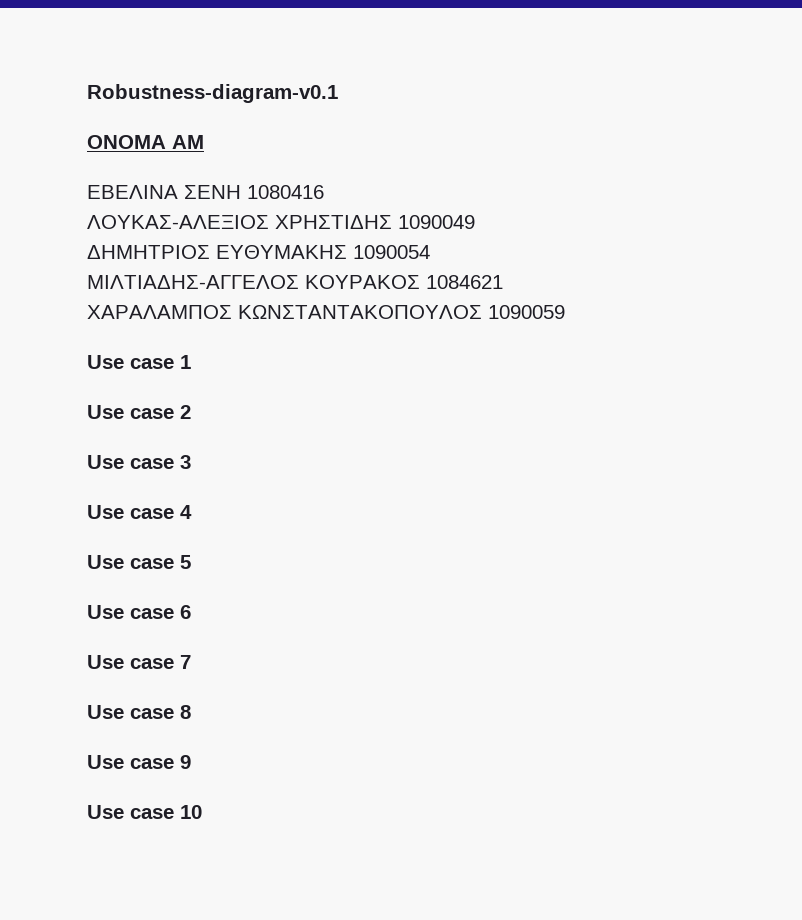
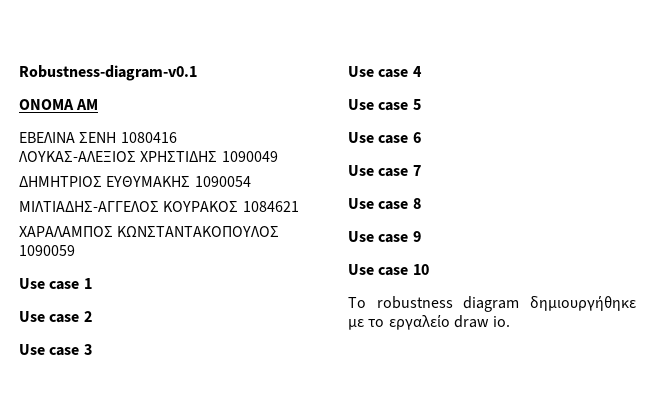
(202, 812) none -> [348,296,636,312] [348,315,511,330] // Το robustness diagram δημιουργήθηκε με το εργαλείο draw io.

